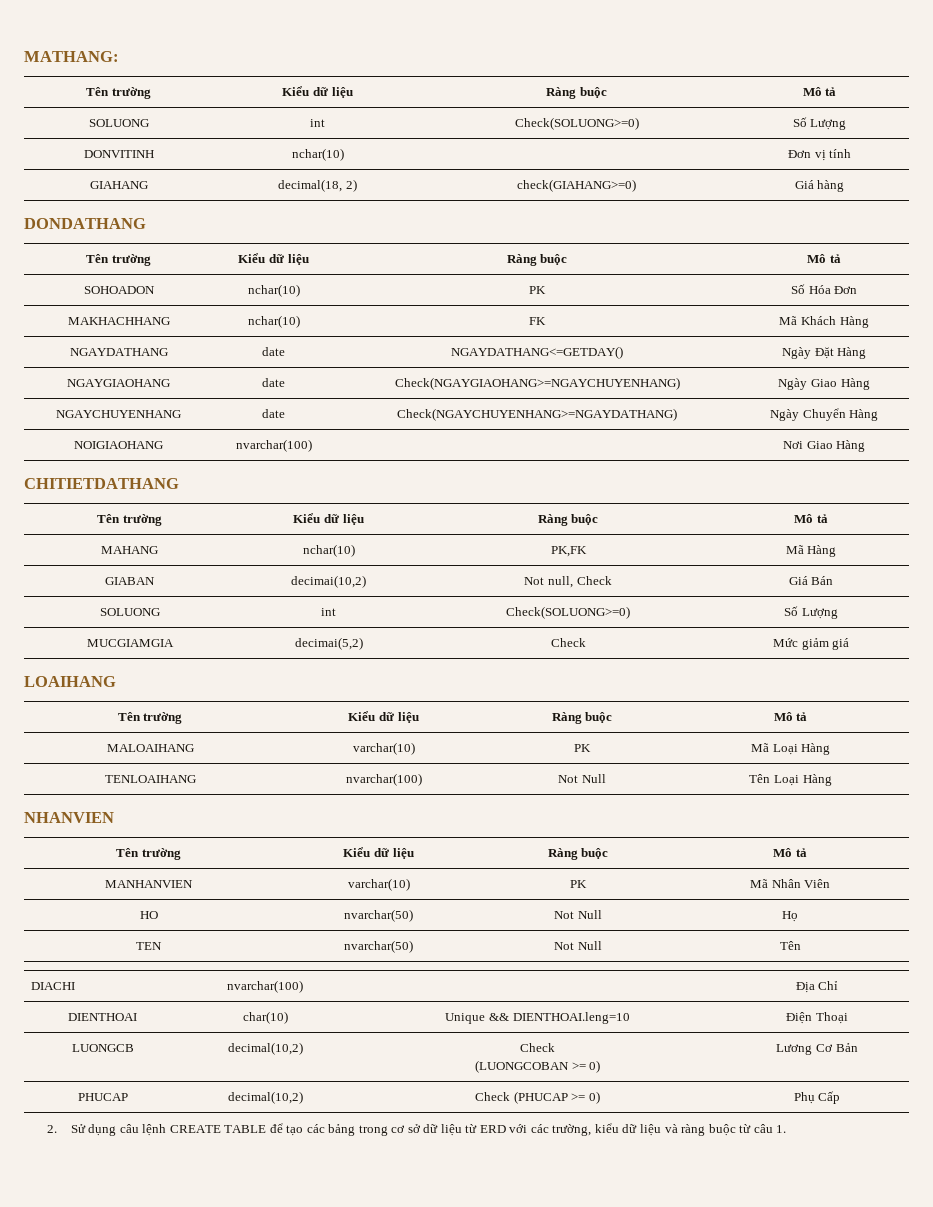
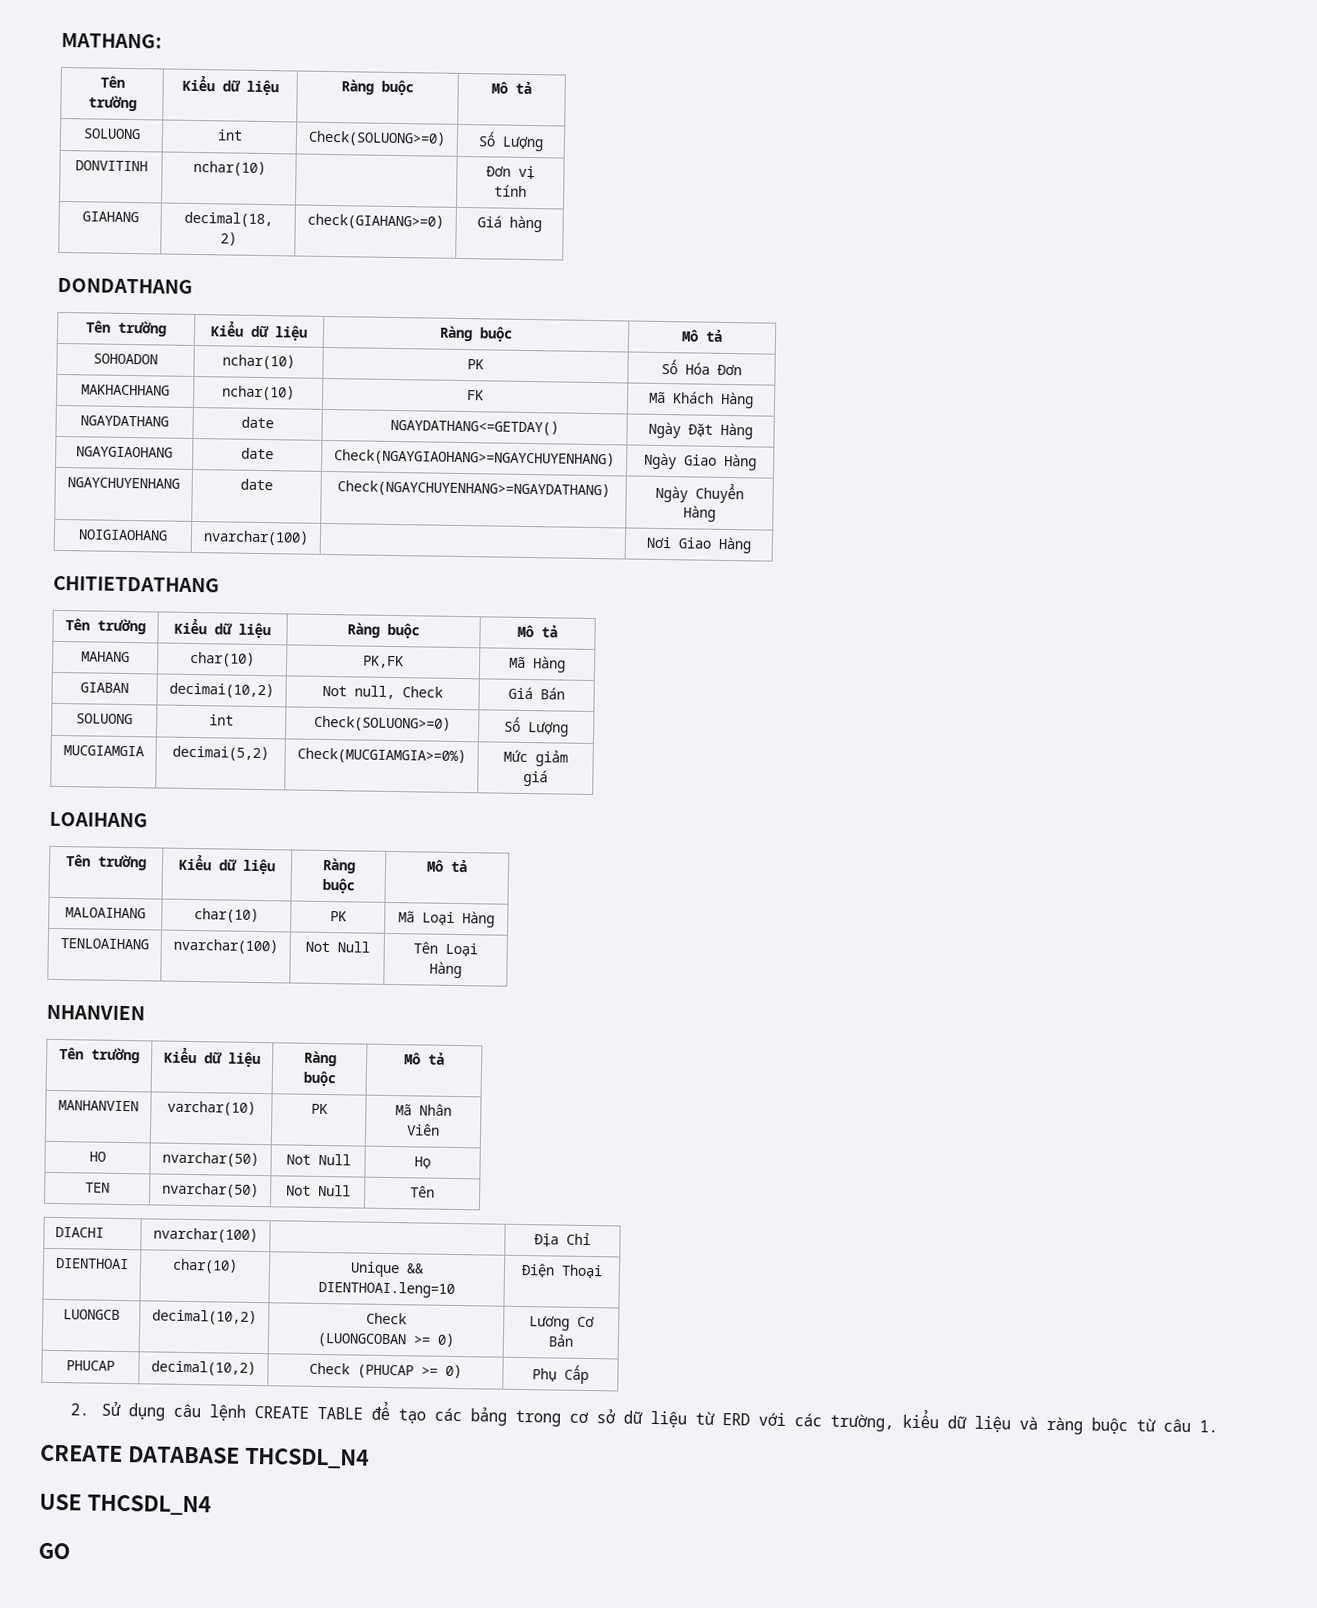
[302,544,355,557] nchar(10) -> [190,651,255,667] char(10)
[550,638,586,647] Check -> [297,747,466,765] Check(MUCGIAMGIA>=0%)
[352,742,415,755] varchar(10) -> [194,908,259,924] char(10)
(787, 1129) none -> [40,1444,370,1469] [39,1493,212,1516] [38,1542,71,1560] // CREATE DATABASE THCSDL_N4 // USE THCSDL_N4 // GO

